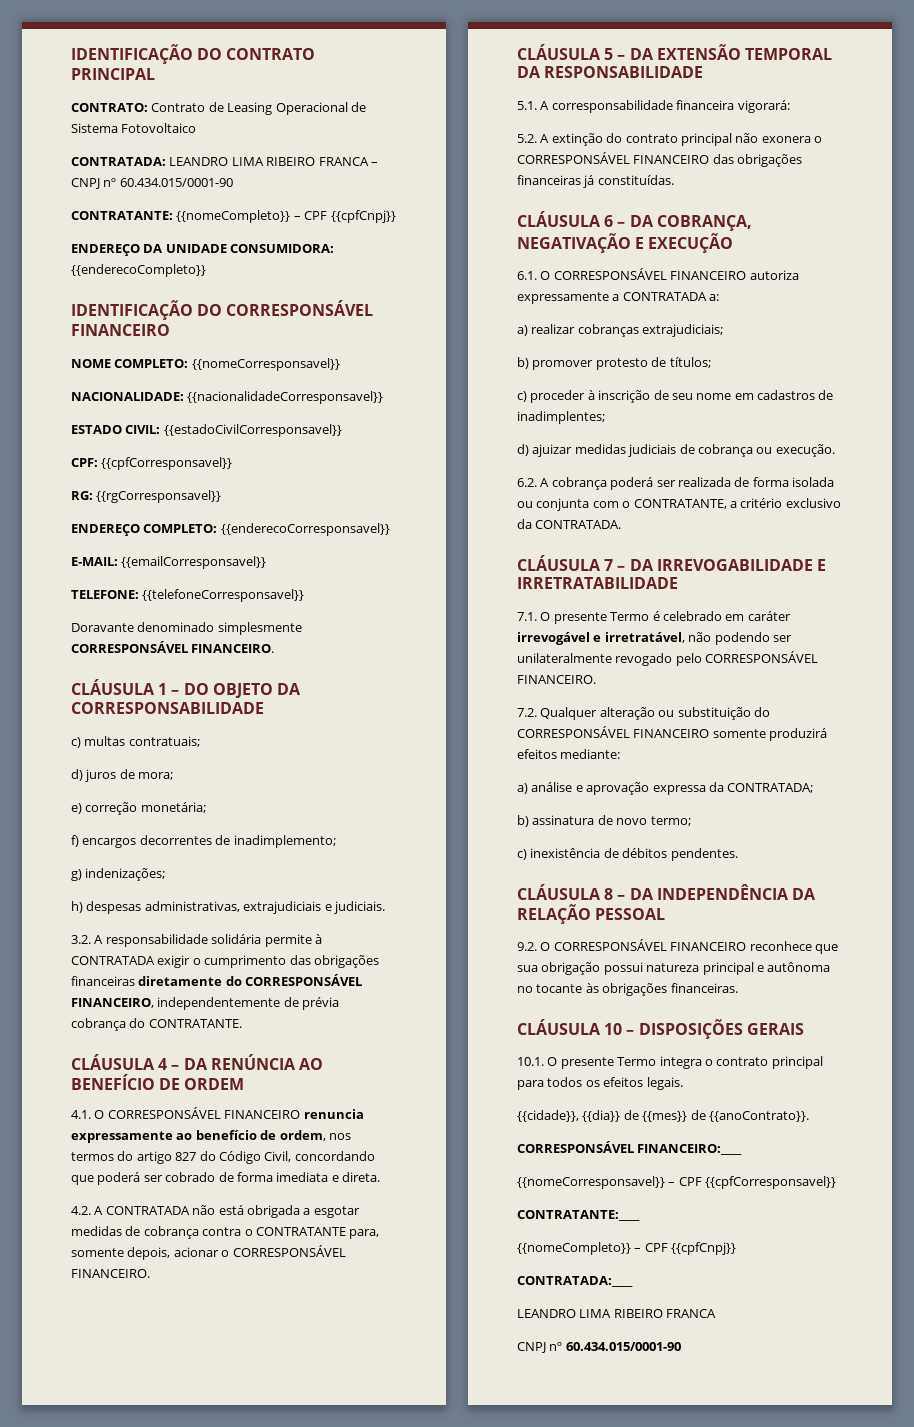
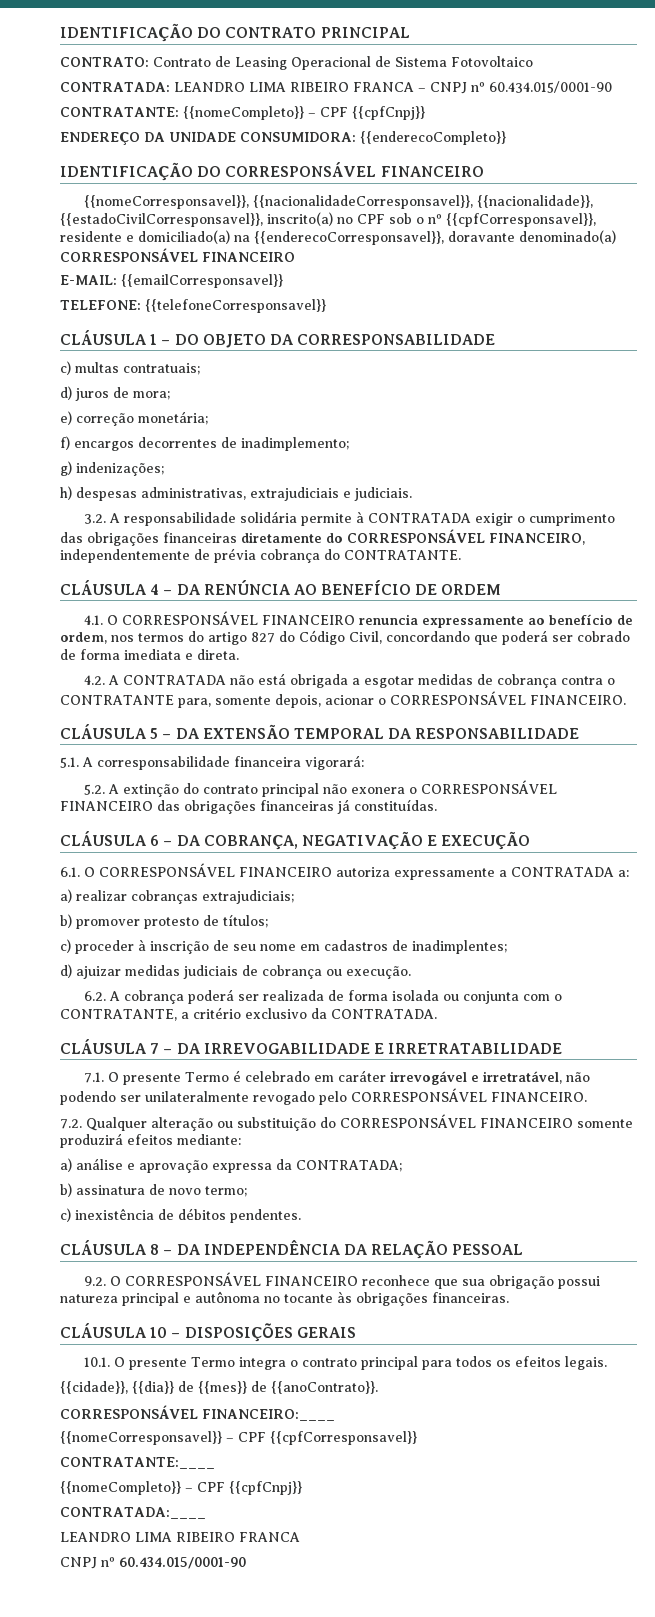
[71,358,340,371] [71,391,384,404] [71,424,342,437] [71,457,233,470] [71,490,222,503] [71,523,390,536] NOME COMPLETO: {{nomeCorresponsavel}} // NACIONALIDADE: {{nacionalidadeCorresponsavel}} // ESTADO CIVIL: {{estadoCivilCorresponsavel}} // CPF: {{cpfCorresponsavel}} // RG: {{rgCorresponsavel}} // ENDEREÇO COMPLETO: {{enderecoCorresponsavel}} -> [83,195,593,209] [60,212,596,227] [60,230,616,245] [60,248,295,262] {{nomeCorresponsavel}}, {{nacionalidadeCorresponsavel}}, {{nacionalidade}}, {{estadoCivilCorresponsavel}}, inscrito(a) no CPF sob o nº {{cpfCorresponsavel}}, residente e domiciliado(a) na {{enderecoCorresponsavel}}, doravante denominado(a) CORRESPONSÁVEL FINANCEIRO
[71,622,302,635] [71,641,275,653] // Doravante denominado simplesmente CORRESPONSÁVEL FINANCEIRO. -> (326, 306) none

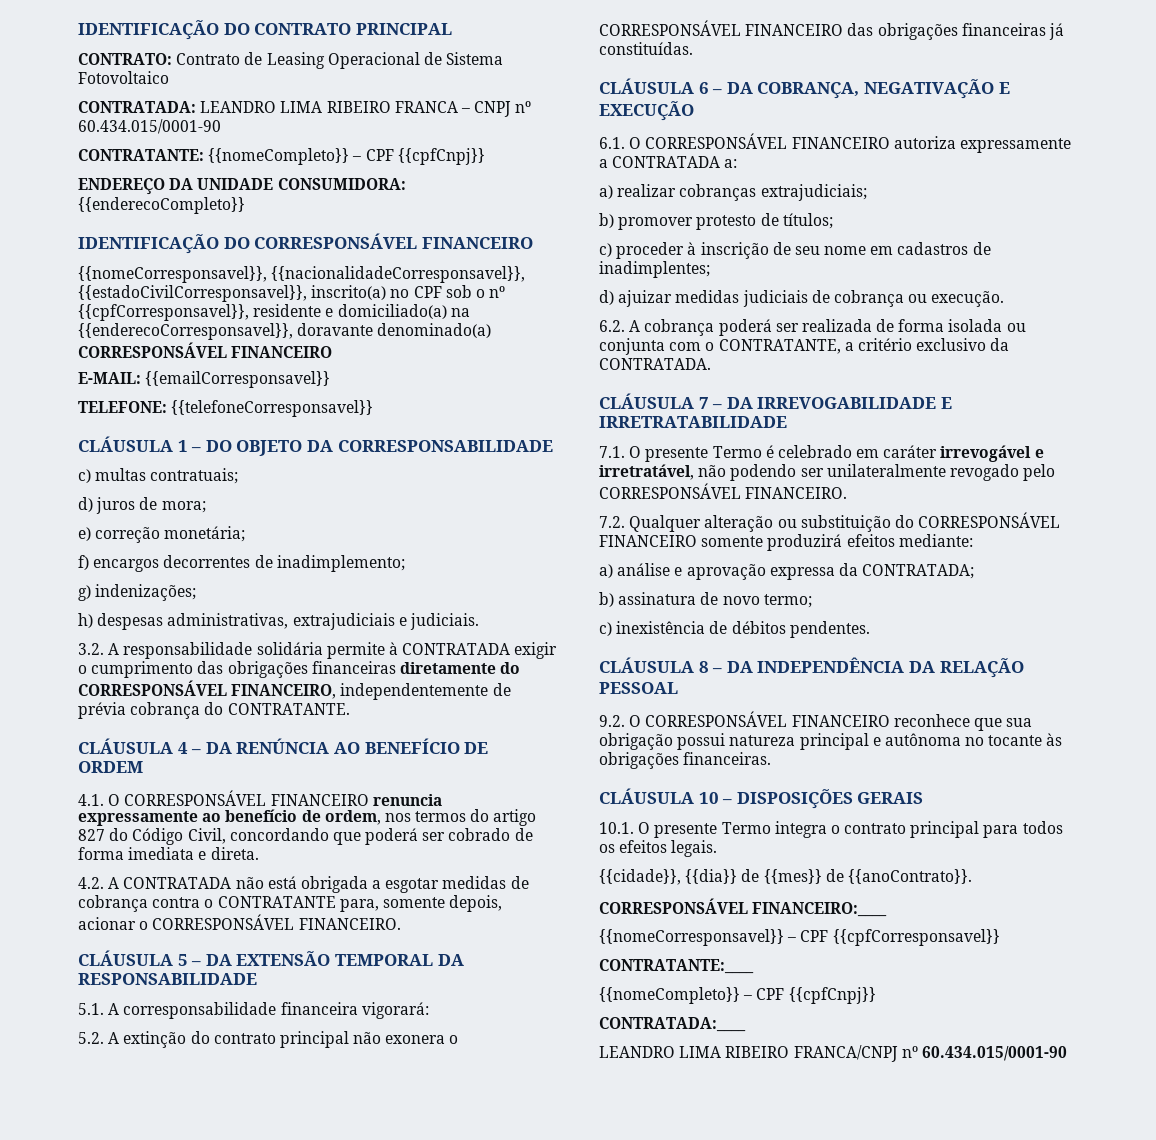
[476,195,593,208] {{nacionalidade}}, -> (526, 274) none
[239,1532,300,1542] [60,1557,97,1569] FRANCA // CNPJ -> [793,1045,898,1062] FRANCA/CNPJ

